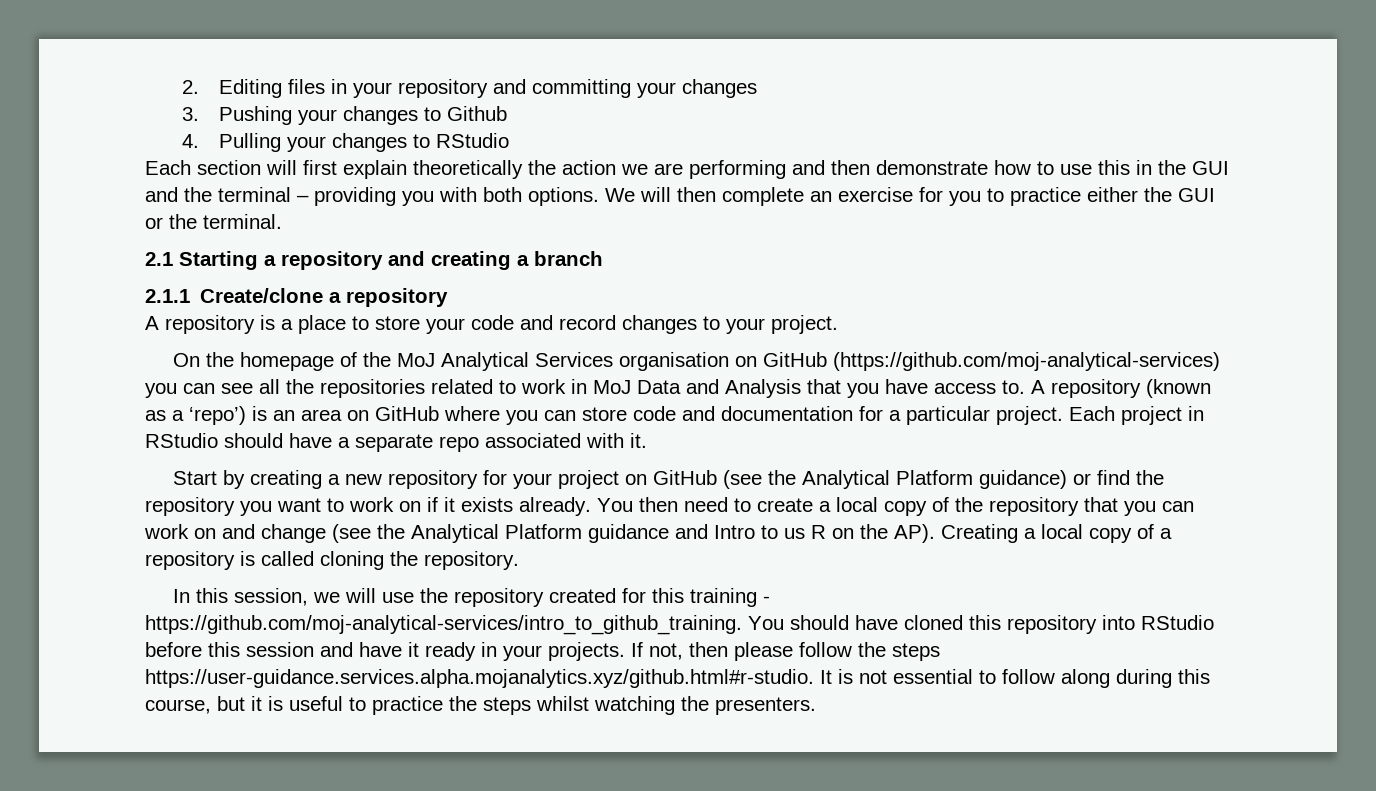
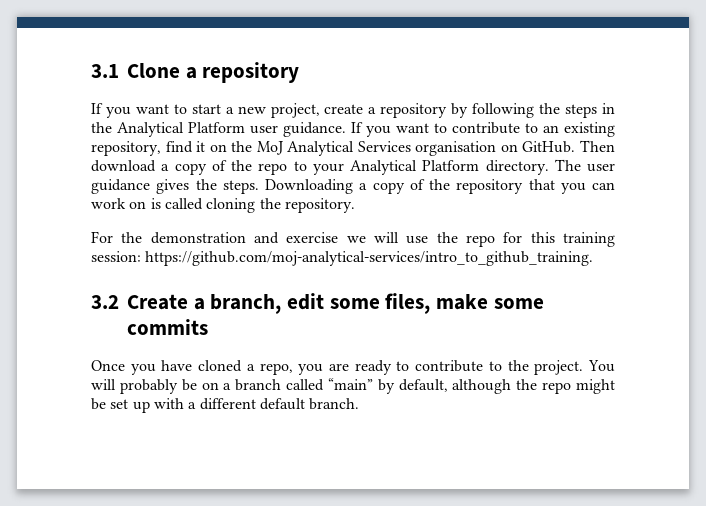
[181,79,757,98] [181,106,507,125] [181,133,509,152] [145,160,1229,179] [145,187,1215,206] [145,214,282,229] [145,251,603,270] [145,288,449,307] [145,315,838,334] [172,352,357,371] 2. Editing files in your repository and committing your changes // 3. Pushing your changes to Github // 4. Pulling your changes to RStudio // Each section will first explain theoretically the action we are performing and then demonstrate how to use this in the GUI and the terminal – providing you with both options. We will then complete an exercise for you to practice either the GUI or the terminal. // 2.1 Starting a repository and creating a branch // 2.1.1 Create/clone a repository // A repository is a place to store your code and record changes to your project. // On the homepage of -> [91,62,300,83] [91,103,615,118] [91,122,615,137] [91,141,227,156] 3.1 Clone a repository // If you want to start a new project, create a repository by following the steps in the Analytical Platform user guidance. If you want to contribute to an existing repository, find it on
[762,352,1220,371] [145,379,1211,398] [145,406,1204,425] [145,433,647,452] [172,470,1164,489] [145,497,878,516] GitHub (https://github.com/moj-analytical-services) you can see all the repositories related to work in MoJ Data and Analysis that you have access to. A repository (known as a ‘repo’) is an area on GitHub where you can store code and documentation for a particular project. Each project in RStudio should have a separate repo associated with it. // Start by creating a new repository for your project on GitHub (see the Analytical Platform guidance) or find the repository you want to work on if it exists already. You then need to create a local -> [522,140,616,153] [91,159,615,175] [91,179,368,194] GitHub. Then download a copy of the repo to your Analytical Platform directory. The user guidance gives the steps. Downloading a
[222,524,1172,543] [145,551,235,570] and change (see the Analytical Platform guidance and Intro to us R on the AP). Creating a local copy of a repository -> (147, 205) none
[172,588,308,606] In this session, -> [91,231,339,244] For the demonstration and exercise
[453,588,616,607] repository created -> [466,235,495,247] repo
[762,596,770,603] - -> [91,251,141,262] session:
[748,615,1214,634] [145,642,940,661] [145,669,1210,688] [145,696,816,715] You should have cloned this repository into RStudio before this session and have it ready in your projects. If not, then please follow the steps https://user-guidance.services.alpha.mojanalytics.xyz/github.html#r-studio. It is not essential to follow along during this course, but it is useful to practice the steps whilst watching the presenters. -> [91,293,544,314] [127,319,208,335] [91,360,615,375] [91,378,616,394] [91,398,360,413] // 3.2 Create a branch, edit some files, make some commits // Once you have cloned a repo, you are ready to contribute to the project. You will probably be on a branch called “main” by default, although the repo might be set up with a different default branch.

